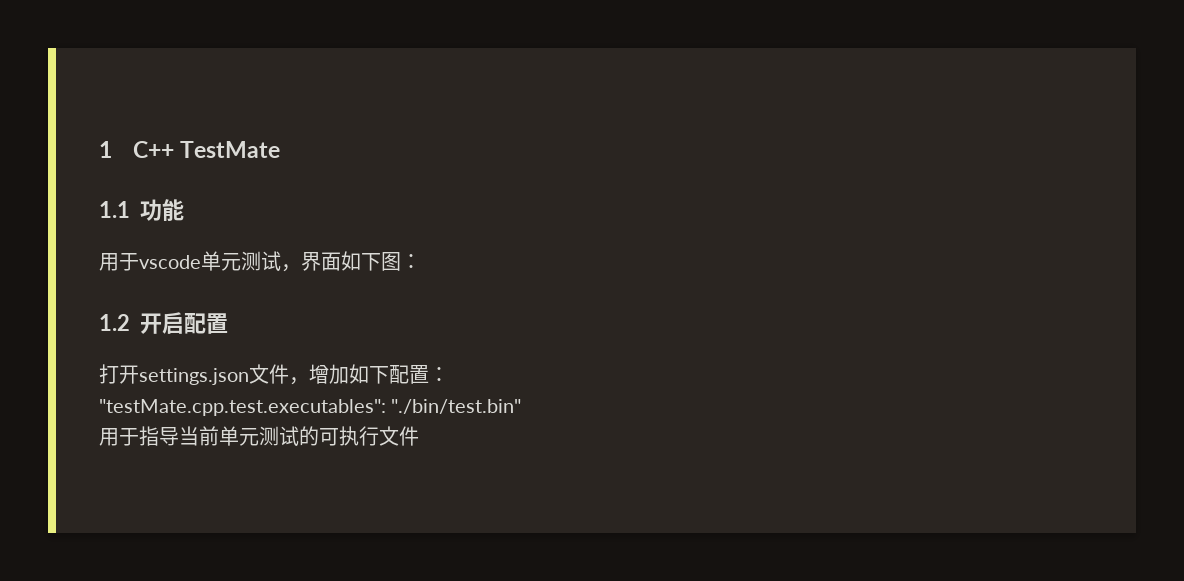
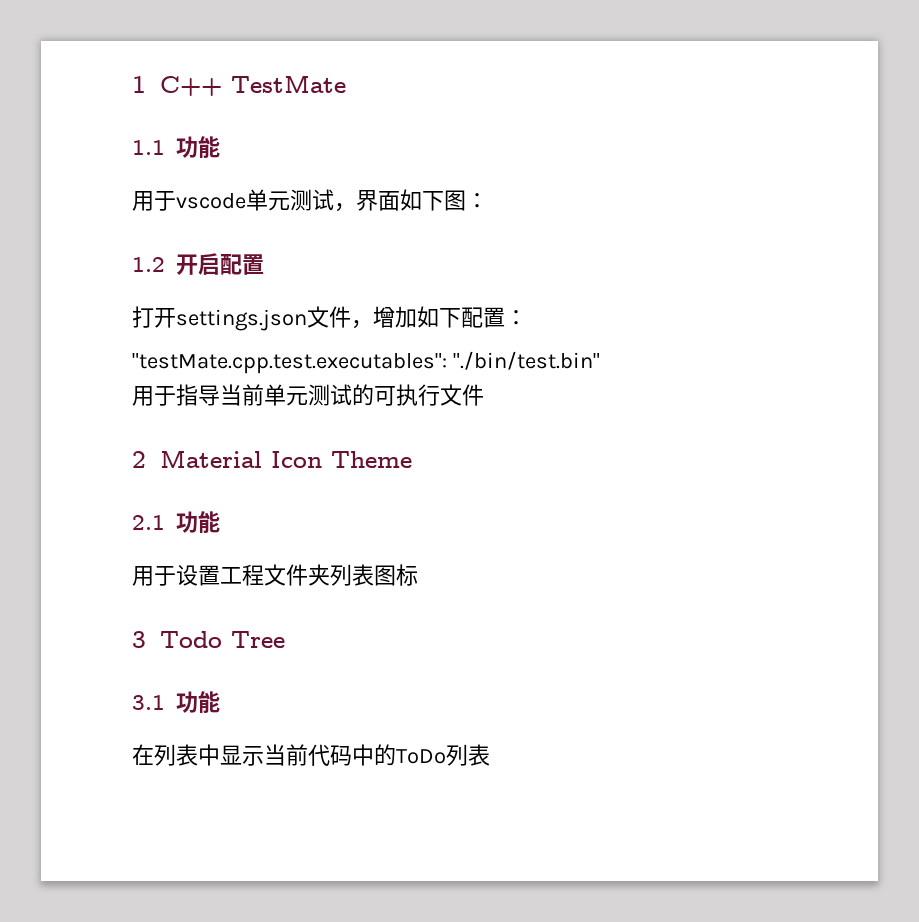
(419, 436) none -> [132,450,412,468] [132,511,220,533] [132,564,418,586] [132,631,285,648] [132,691,220,713] [132,744,490,766] // 2 Material Icon Theme // 2.1功能 // 用于设置工程文件夹列表图标 // 3 Todo Tree // 3.1功能 // 在列表中显示当前代码中的ToDo列表

